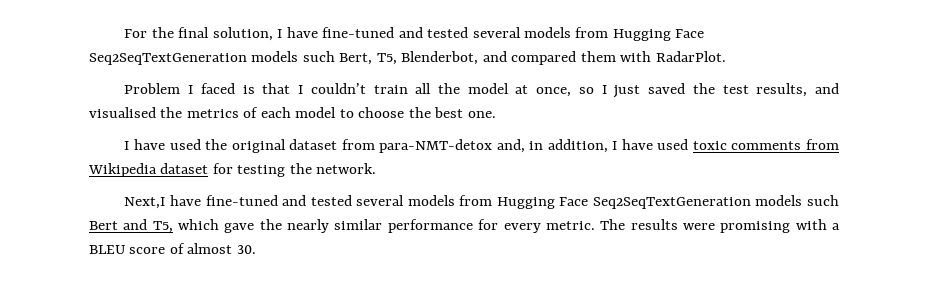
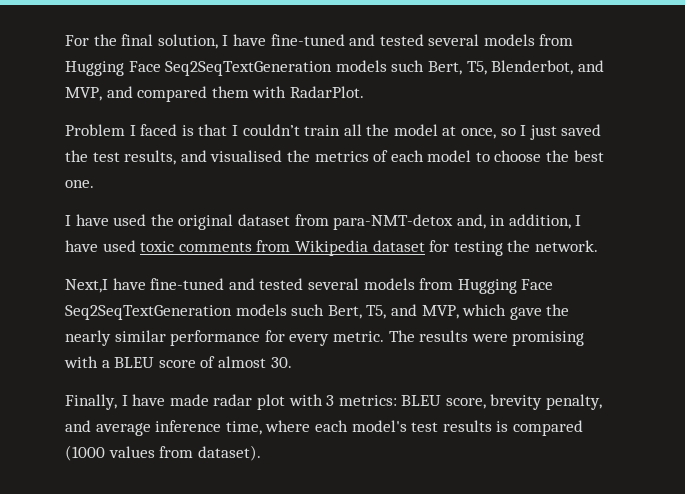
(507, 56) none -> [65,86,133,101] MVP, and
[89,219,173,233] Bert and T5, -> [327,304,459,319] Bert, T5, and MVP,
(256, 249) none -> [65,394,603,410] [65,420,583,436] [65,445,261,461] // Finally, I have made radar plot with 3 metrics: BLEU score, brevity penalty, and average inference time, where each model's test results is compared (1000 values from dataset).

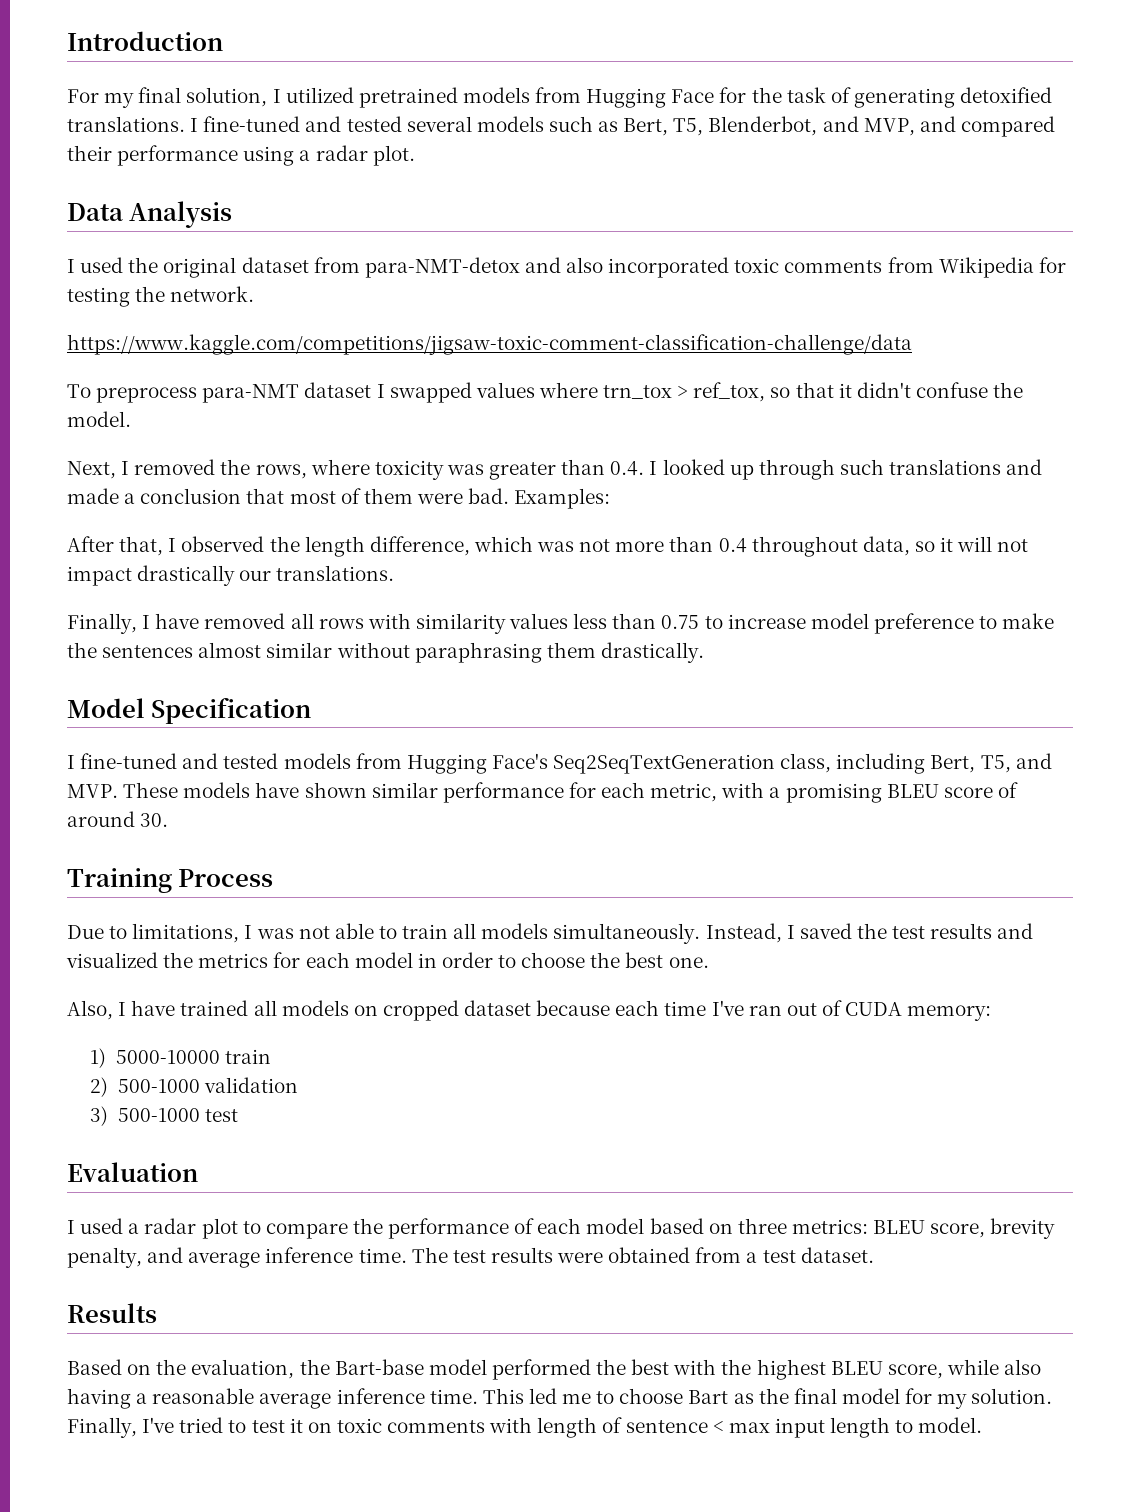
[65,34,574,49] [65,60,425,76] For the final solution, I have fine-tuned and tested several models from Hugging Face Seq2SeqTextGeneration models such -> [67,31,223,51] [67,87,1053,108] [67,116,619,132] Introduction // For my final solution, I utilized pretrained models from Hugging Face for the task of generating detoxified translations. I fine-tuned and tested several models such as
[211,86,364,98] [65,124,602,140] [65,150,283,165] them with RadarPlot. // Problem I faced is that I couldn’t train all the model at once, so I just saved the test results, and visualised -> [67,145,415,166] [67,201,233,228] [67,257,1066,278] [67,286,255,307] [67,334,912,355] [67,382,1024,403] [67,411,131,427] [67,459,1043,480] [67,488,611,509] [67,536,1029,557] [67,565,395,586] [67,613,1055,634] [67,642,704,663] [67,697,312,724] [67,753,1052,774] [67,782,1018,803] [67,811,169,827] [67,868,274,893] [67,923,1034,944] [66,952,158,968] their performance using a radar plot. // Data Analysis // I used the original dataset from para-NMT-detox and also incorporated toxic comments from Wikipedia for testing the network. // https://www.kaggle.com/competitions/jigsaw-toxic-comment-classification-challenge/data // To preprocess para-NMT dataset I swapped values where trn_tox > ref_tox, so that it didn't confuse the model. // Next, I removed the rows, where toxicity was greater than 0.4. I looked up through such translations and made a conclusion that most of them were bad. Examples: // After that, I observed the length difference, which was not more than 0.4 throughout data, so it will not impact drastically our translations. // Finally, I have removed all rows with similarity values less than 0.75 to increase model preference to make the sentences almost similar without paraphrasing them drastically. // Model Specification // I fine-tuned and tested models from Hugging Face's Seq2SeqTextGeneration class, including Bert, T5, and MVP. These models have shown similar performance for each metric, with a promising BLEU score of around 30. // Training Process // Due to limitations, I was not able to train all models simultaneously. Instead, I saved the test results and visualized
[373,150,472,162] of each model -> [273,952,493,968] for each model in order
[65,214,582,230] [65,240,598,256] [65,278,554,294] [65,304,570,320] [65,330,585,346] [64,356,292,368] [65,394,335,410] I have used the original dataset from para-NMT-detox and, in addition, I have used toxic comments from Wikipedia dataset for testing the network. // Next,I have fine-tuned and tested several models from Hugging Face Seq2SeqTextGeneration models such Bert, T5, and MVP, which gave the nearly similar performance for every metric. The results were promising with a BLEU score of almost 30. // Finally, I have made radar plot with 3 -> [67,1000,992,1021] [90,1048,271,1068] [90,1077,298,1097] [90,1106,238,1126] [67,1162,198,1182] [67,1218,787,1239] Also, I have trained all models on cropped dataset because each time I've ran out of CUDA memory: // 1) 5000-10000 train // 2) 500-1000 validation // 3) 500-1000 test // Evaluation // I used a radar plot to compare the performance of each model based on three
[225,420,583,436] [65,445,261,461] time, where each model's test results is compared (1000 values from dataset). -> [358,1247,874,1263] [67,1303,157,1323] [67,1359,1042,1380] [67,1388,1053,1409] [67,1417,983,1438] time. The test results were obtained from a test dataset. // Results // Based on the evaluation, the Bart-base model performed the best with the highest BLEU score, while also having a reasonable average inference time. This led me to choose Bart as the final model for my solution. Finally, I've tried to test it on toxic comments with length of sentence < max input length to model.

